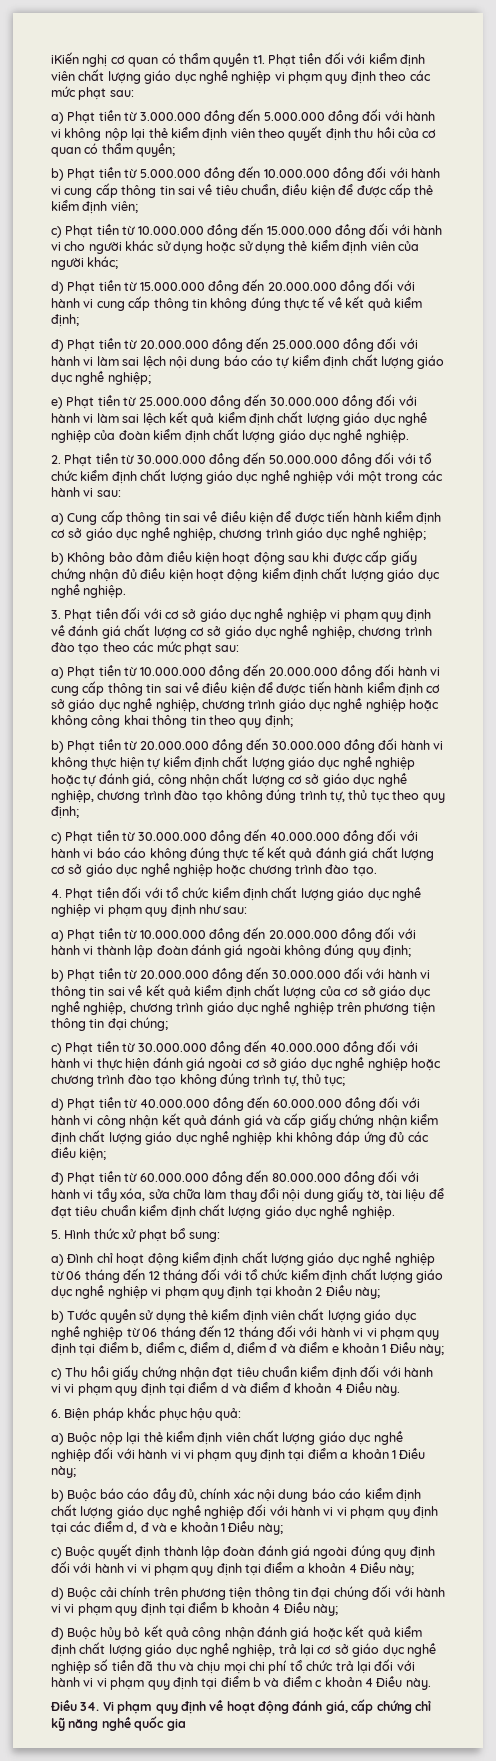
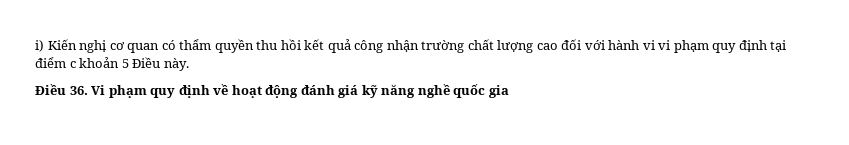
[51,52,79,64] iKiến -> [35,39,77,52] i) Kiến
[252,52,425,67] [51,69,431,84] [51,86,134,100] [51,109,436,124] [51,126,437,141] [51,143,176,157] [51,166,441,181] [51,183,434,198] [51,200,138,214] [51,223,443,238] [51,240,419,254] [51,256,119,270] [51,279,415,294] [51,296,422,311] [51,314,79,327] [51,337,418,352] [51,354,445,369] [51,371,151,385] [51,394,417,409] [51,411,427,426] [51,428,409,443] [51,452,433,467] [51,469,443,484] [51,487,121,497] [51,510,442,525] [51,527,427,541] [51,550,417,565] [51,567,440,582] [51,584,127,598] [51,607,432,622] [51,624,432,639] [51,641,240,655] [51,664,441,679] [51,681,441,696] [51,698,440,712] [51,715,293,728] [51,738,444,753] [51,755,416,770] [51,772,407,787] [51,789,445,803] [51,806,79,819] [51,829,418,844] [51,846,434,861] [51,863,377,877] [51,886,421,901] [51,904,248,917] [51,927,416,942] [51,944,412,958] [51,967,431,982] [51,984,432,999] [51,1001,435,1015] [51,1017,169,1031] [51,1040,418,1055] [51,1057,441,1071] [51,1073,346,1087] [51,1096,420,1111] [51,1113,438,1128] [51,1130,429,1145] [51,1147,107,1161] [51,1170,419,1185] [51,1187,444,1202] [51,1204,395,1219] [51,1228,221,1242] [51,1251,435,1266] [51,1268,444,1283] [51,1285,381,1299] [51,1308,417,1323] [51,1325,274,1340] t1. Phạt tiền đối với kiểm định viên chất lượng giáo dục nghề nghiệp vi phạm quy định theo các mức phạt sau: // a) Phạt tiền từ 3.000.000 đồng đến 5.000.000 đồng đối với hành vi không nộp lại thẻ kiểm định viên theo quyết định thu hồi của cơ quan có thẩm quyền; // b) Phạt tiền từ 5.000.000 đồng đến 10.000.000 đồng đối với hành vi cung cấp thông tin sai về tiêu chuẩn, điều kiện để được cấp thẻ kiểm định viên; // c) Phạt tiền từ 10.000.000 đồng đến 15.000.000 đồng đối với hành vi cho người khác sử dụng hoặc sử dụng thẻ kiểm định viên của người khác; // d) Phạt tiền từ 15.000.000 đồng đến 20.000.000 đồng đối với hành vi cung cấp thông tin không đúng thực tế về kết quả kiểm định; // đ) Phạt tiền từ 20.000.000 đồng đến 25.000.000 đồng đối với hành vi làm sai lệch nội dung báo cáo tự kiểm định chất lượng giáo dục nghề nghiệp; // e) Phạt tiền từ 25.000.000 đồng đến 30.000.000 đồng đối với hành vi làm sai lệch kết quả kiểm định chất lượng giáo dục nghề nghiệp của đoàn kiểm định chất lượng giáo dục nghề nghiệp. // 2. Phạt tiền từ 30.000.000 đồng đến 50.000.000 đồng đối với tổ chức kiểm định chất lượng giáo dục nghề nghiệp với một trong các hành vi sau: // a) Cung cấp thông tin sai về điều kiện để được tiến hành kiểm định cơ sở giáo dục nghề nghiệp, chương trình giáo dục nghề nghiệp; // b) Không bảo đảm điều kiện hoạt động sau khi được cấp giấy chứng nhận đủ điều kiện hoạt động kiểm định chất lượng giáo dục nghề nghiệp. // 3. Phạt tiền đối với cơ sở giáo dục nghề nghiệp vi phạm quy định về đánh giá chất lượng cơ sở giáo dục nghề nghiệp, chương trình đào tạo theo các mức phạt sau: // a) Phạt tiền từ 10.000.000 đồng đến 20.000.000 đồng đối hành vi cung cấp thông tin sai về điều kiện để được tiến hành kiểm định cơ sở giáo dục nghề nghiệp, chương trình giáo dục nghề nghiệp hoặc không công khai thông tin theo quy định; // b) Phạt tiền từ 20.000.000 đồng đến 30.000.000 đồng đối hành vi không thực hiện tự kiểm định chất lượng giáo dục nghề nghiệp hoặc tự đánh giá, công nhận chất lượng cơ sở giáo dục nghề nghiệp, chương trình đào tạo không đúng trình tự, thủ tục theo quy định; // c) Phạt tiền từ 30.000.000 đồng đến 40.000.000 đồng đối với hành vi báo cáo không đúng thực tế kết quả đánh giá chất lượng cơ sở giáo dục nghề nghiệp hoặc chương trình đào tạo. // 4. Phạt tiền đối với tổ chức kiểm định chất lượng giáo dục nghề nghiệp vi phạm quy định như sau: // a) Phạt tiền từ 10.000.000 đồng đến 20.000.000 đồng đối với hành vi thành lập đoàn đánh giá ngoài không đúng quy định; // b) Phạt tiền từ 20.000.000 đồng đến 30.000.000 đối với hành vi thông tin sai về kết quả kiểm định chất lượng của cơ sở giáo dục nghề nghiệp, chương trình giáo dục nghề nghiệp trên phương tiện thông tin đại chúng; // c) Phạt tiền từ 30.000.000 đồng đến 40.000.000 đồng đối với hành vi thực hiện đánh giá ngoài cơ sở giáo dục nghề nghiệp hoặc chương trình đào tạo không đúng trình tự, thủ tục; // d) Phạt tiền từ 40.000.000 đồng đến 60.000.000 đồng đối với hành vi công nhận kết quả đánh giá và cấp giấy chứng nhận kiểm định chất lượng giáo dục nghề nghiệp khi không đáp ứng đủ các điều kiện; // đ) Phạt tiền từ 60.000.000 đồng đến 80.000.000 đồng đối với hành vi tẩy xóa, sửa chữa làm thay đổi nội dung giấy tờ, tài liệu để đạt tiêu chuẩn kiểm định chất lượng giáo dục nghề nghiệp. // 5. Hình thức xử phạt bổ sung: // a) Đình chỉ hoạt động kiểm định chất lượng giáo dục nghề nghiệp từ 06 tháng đến 12 tháng đối với tổ chức kiểm định chất lượng giáo dục nghề nghiệp vi phạm quy định tại khoản 2 Điều này; // b) Tước quyền sử dụng thẻ kiểm định viên chất lượng giáo dục nghề nghiệp từ 06 tháng đến 12 tháng -> [256,39,558,53] thu hồi kết quả công nhận trường chất lượng cao
[131,1342,444,1356] [51,1365,433,1380] [51,1382,401,1396] [51,1405,242,1421] [51,1430,403,1445] [51,1447,426,1462] [51,1466,76,1478] [51,1488,421,1502] [51,1504,438,1519] [51,1521,283,1535] [51,1544,435,1559] [51,1561,415,1576] [51,1585,445,1600] [51,1602,339,1616] [51,1625,422,1640] [51,1642,436,1657] [51,1659,415,1674] [51,1676,312,1690] b, điểm c, điểm d, điểm đ và điểm e khoản 1 Điều này; // c) Thu hồi giấy chứng nhận đạt tiêu chuẩn kiểm định đối với hành vi vi phạm quy định tại điểm d và điểm đ khoản 4 Điều này. // 6. Biện pháp khắc phục hậu quả: // a) Buộc nộp lại thẻ kiểm định viên chất lượng giáo dục nghề nghiệp đối với hành vi vi phạm quy định tại điểm a khoản 1 Điều này; // b) Buộc báo cáo đầy đủ, chính xác nội dung báo cáo kiểm định chất lượng giáo dục nghề nghiệp đối với hành vi vi phạm quy định tại các điểm d, đ và e khoản 1 Điều này; // c) Buộc quyết định thành lập đoàn đánh giá ngoài đúng quy định đối với hành vi vi phạm quy định tại điểm a khoản 4 Điều này; // d) Buộc cải chính trên phương tiện thông tin đại chúng đối với hành vi vi phạm quy định tại điểm b khoản 4 Điều này; // đ) Buộc hủy bỏ kết quả công nhận đánh giá hoặc kết quả kiểm định chất lượng giáo dục nghề nghiệp, trả lại cơ sở giáo dục nghề nghiệp số tiền đã thu và chịu mọi chi phí tổ chức trả lại đối với hành vi vi phạm quy định tại điểm b và điểm -> (66, 62) none
[364,1678,373,1687] 4 -> [121,59,129,68] 5
[80,1702,100,1711] 34. -> [69,86,88,95] 36.
[325,1699,431,1714] giá, cấp chứng chỉ -> [338,85,359,98] giá

